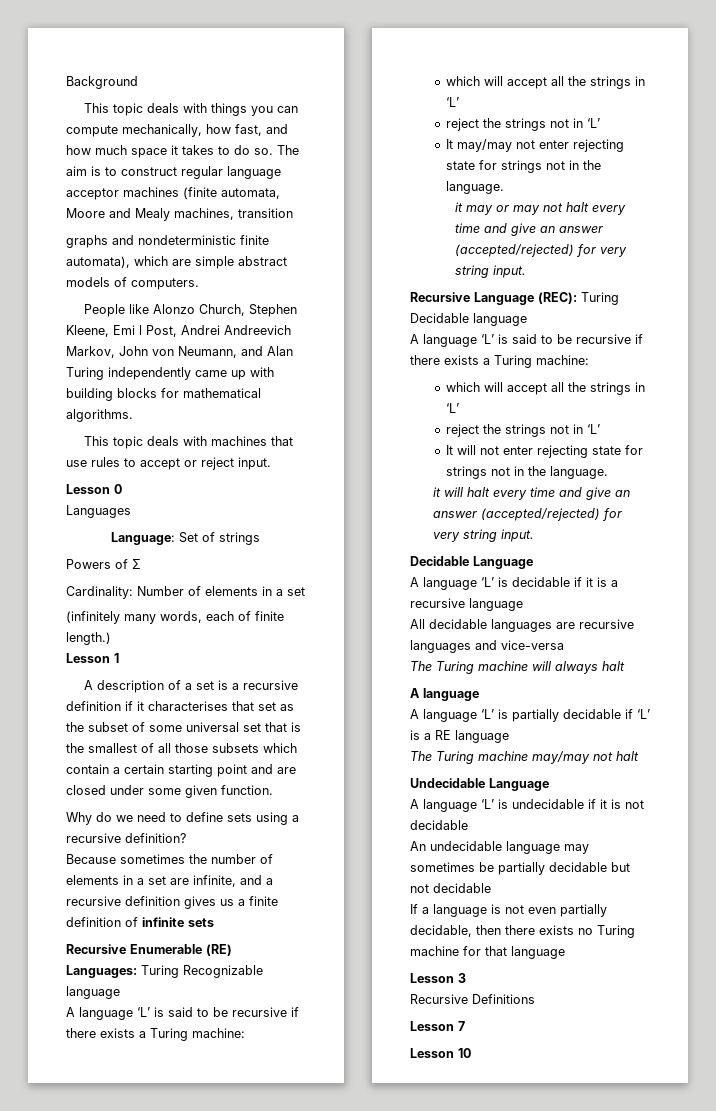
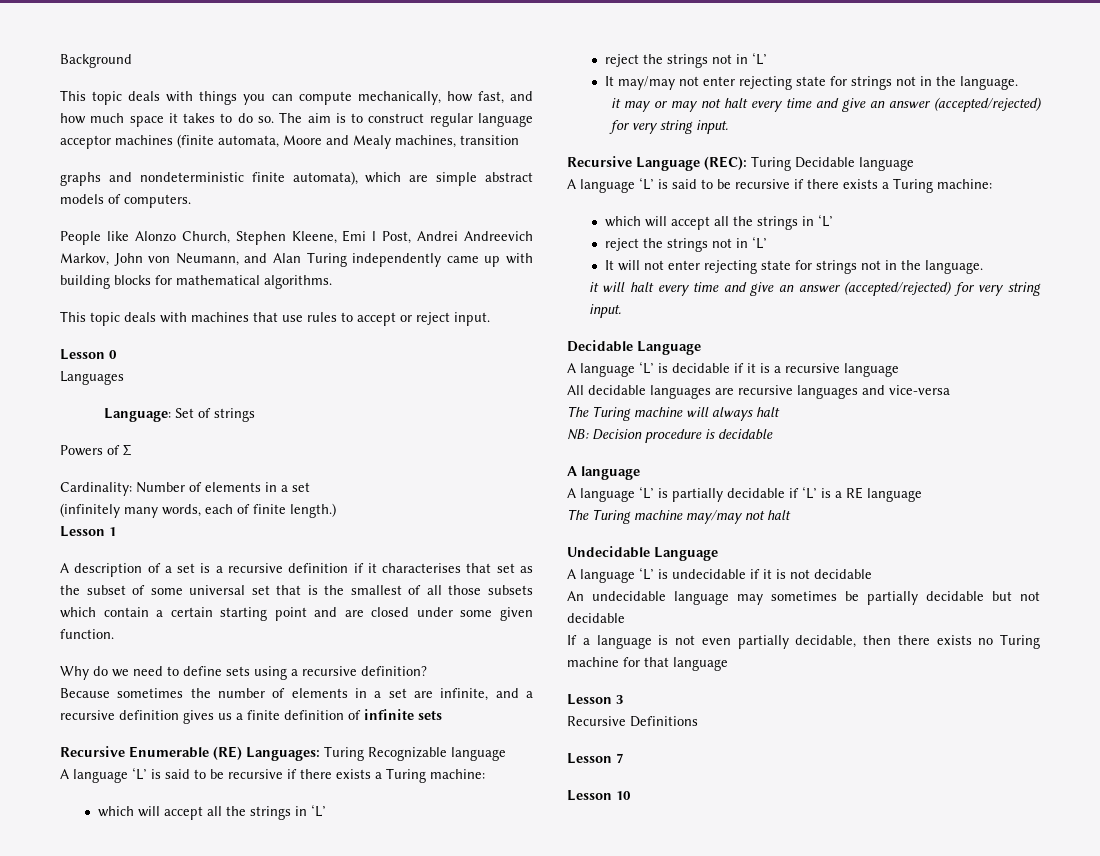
(625, 666) none -> [567,429,773,443] // NB: Decision procedure is decidable

